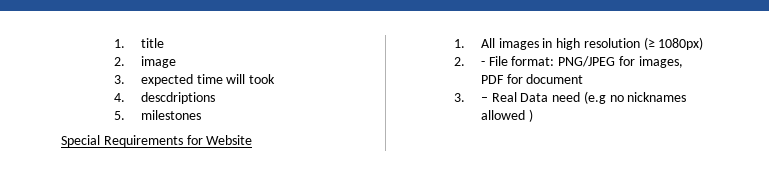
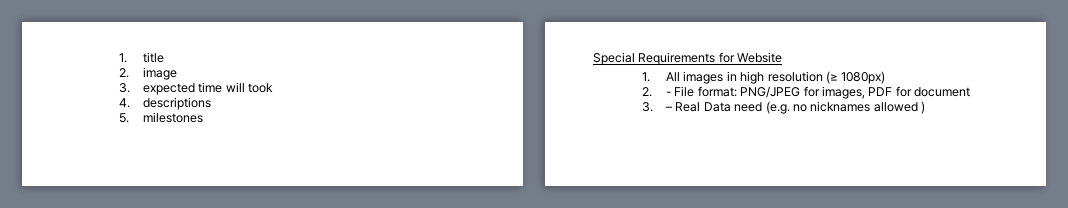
[140,92,215,104] descdriptions -> [143,97,212,110] descriptions
[583,91,606,104] (e.g -> [765,101,790,114] (e.g.

